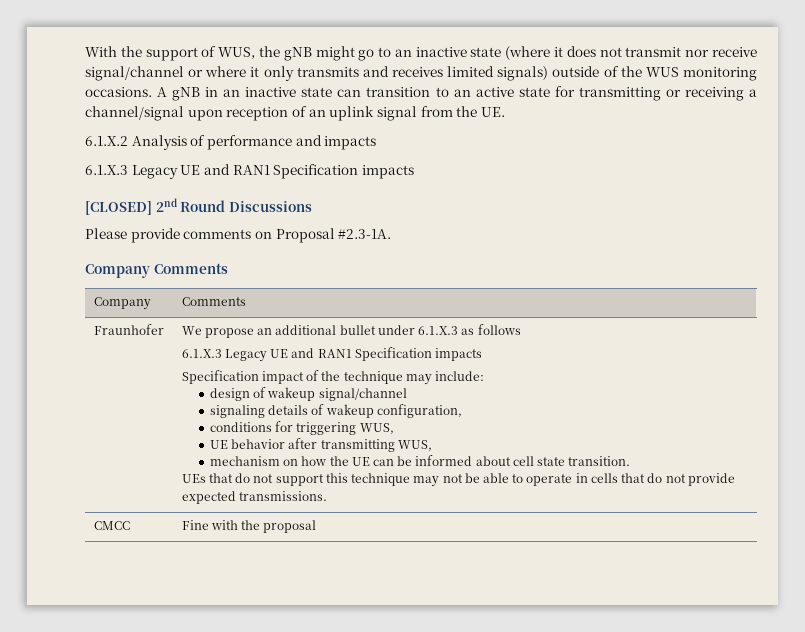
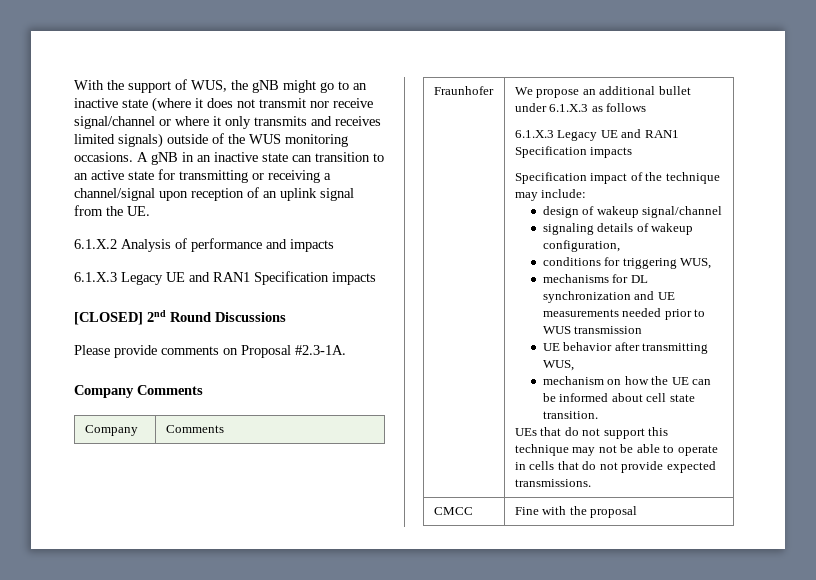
(394, 428) none -> [542,274,648,283] [542,291,675,303] [542,308,706,320] [542,326,643,334] // mechanisms for DL synchronization and UE measurements needed prior to WUS transmission

